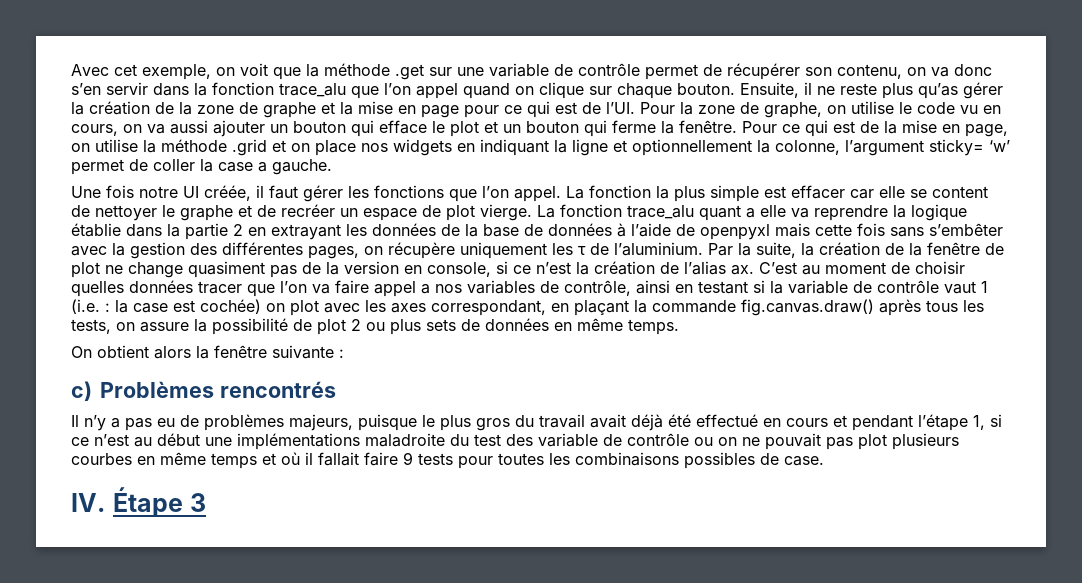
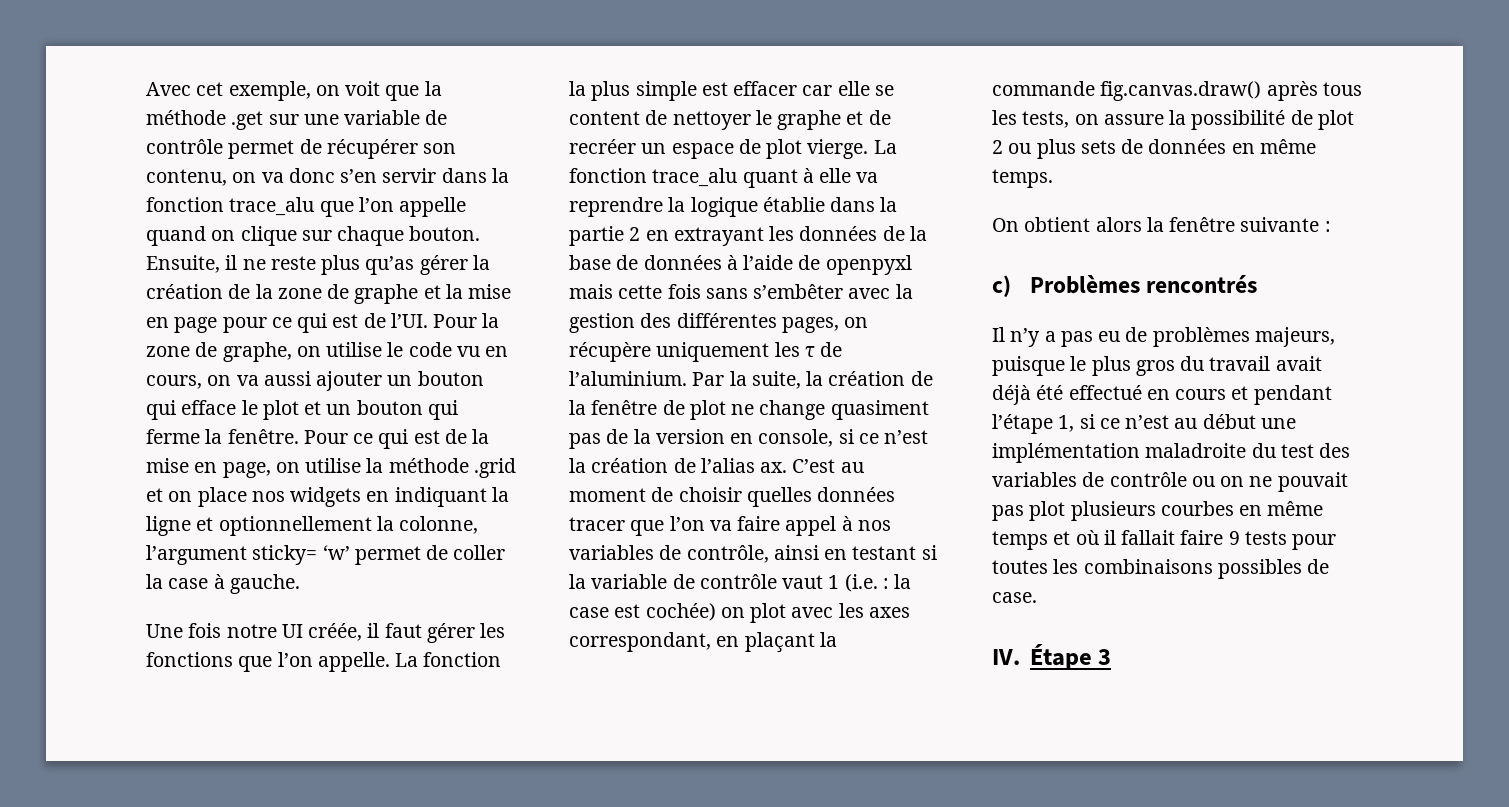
[416,83,458,99] appel -> [399,197,467,217] appelle
[258,162,267,172] a -> [213,574,225,589] à
[514,186,561,202] appel. -> [317,652,390,672] appelle.
[746,208,755,218] a -> [802,168,814,183] à
[421,284,430,294] a -> [841,516,853,531] à
[237,433,360,450] implémentations -> [992,443,1140,463] implémentation
[538,433,598,447] variable -> [992,472,1077,487] variables

